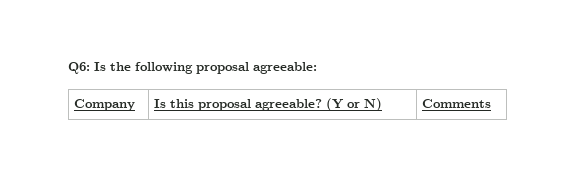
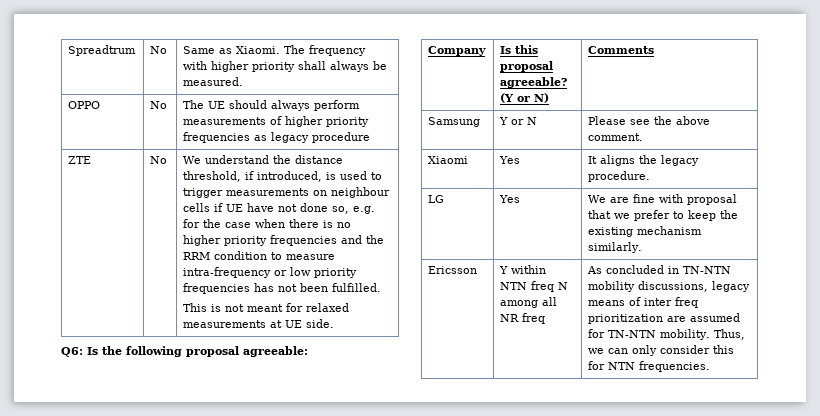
(68, 68) none -> [68,45,137,56] [150,46,168,54] [183,45,367,56] [183,61,388,72] [183,77,244,86] [68,101,101,109] [150,101,168,109] [183,100,361,111] [183,116,370,127] [183,132,371,143] [68,156,92,164] [150,156,168,164] [183,155,344,164] [183,171,383,182] [183,187,391,198] [183,203,376,214] [183,219,352,228] [183,235,385,246] [183,251,336,260] [183,267,358,278] [183,283,382,294] [183,303,350,312] [183,319,335,328] Spreadtrum | No | Same as Xiaomi. The frequency with higher priority shall always be measured. // OPPO | No | The UE should always perform measurements of higher priority frequencies as legacy procedure // ZTE | No | We understand the distance threshold, if introduced, is used to trigger measurements on neighbour cells if UE have not done so, e.g. for the case when there is no higher priority frequencies and the RRM condition to measure intra-frequency or low priority frequencies has not been fulfilled. // This is not meant for relaxed measurements at UE side. //
(491, 103) none -> [428,117,481,127] [499,117,538,125] [588,116,711,125] [588,133,644,141] [428,156,469,164] [499,156,521,164] [588,155,700,166] [588,171,651,182] [428,195,445,203] [499,195,521,203] [588,194,738,205] [588,210,739,221] [588,226,703,237] [588,242,643,253] [428,266,478,274] [499,265,547,274] [500,281,569,292] [500,297,558,308] [500,313,546,324] [587,265,732,274] [588,281,751,292] [588,297,699,308] [588,313,741,324] [588,329,746,340] [588,345,735,356] [588,361,711,372] // Samsung | Y or N | Please see the above comment. // Xiaomi | Yes | It aligns the legacy procedure. // LG | Yes | We are fine with proposal that we prefer to keep the existing mechanism similarly. // Ericsson | Y within NTN freq N among all NR freq | As concluded in TN-NTN mobility discussions, legacy means of inter freq prioritization are assumed for TN-NTN mobility. Thus, we can only consider this for NTN frequencies.

